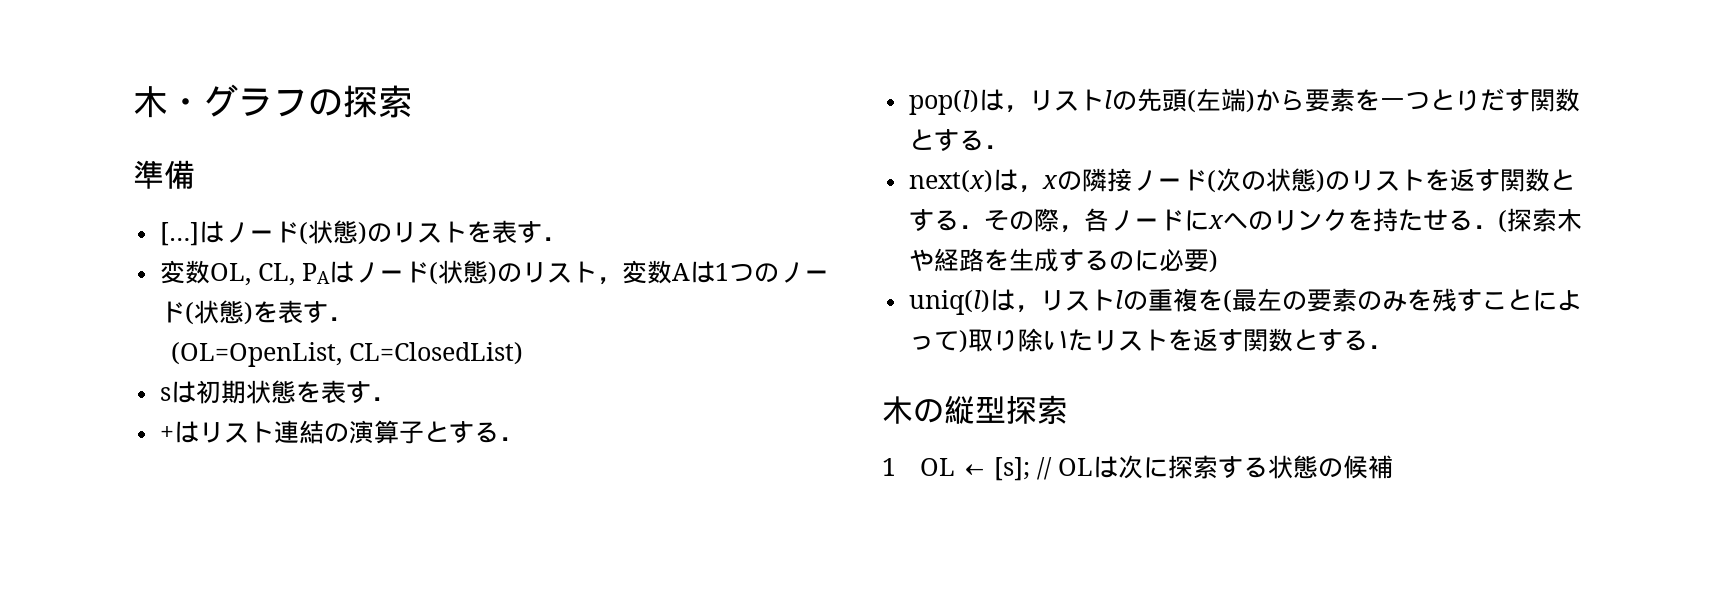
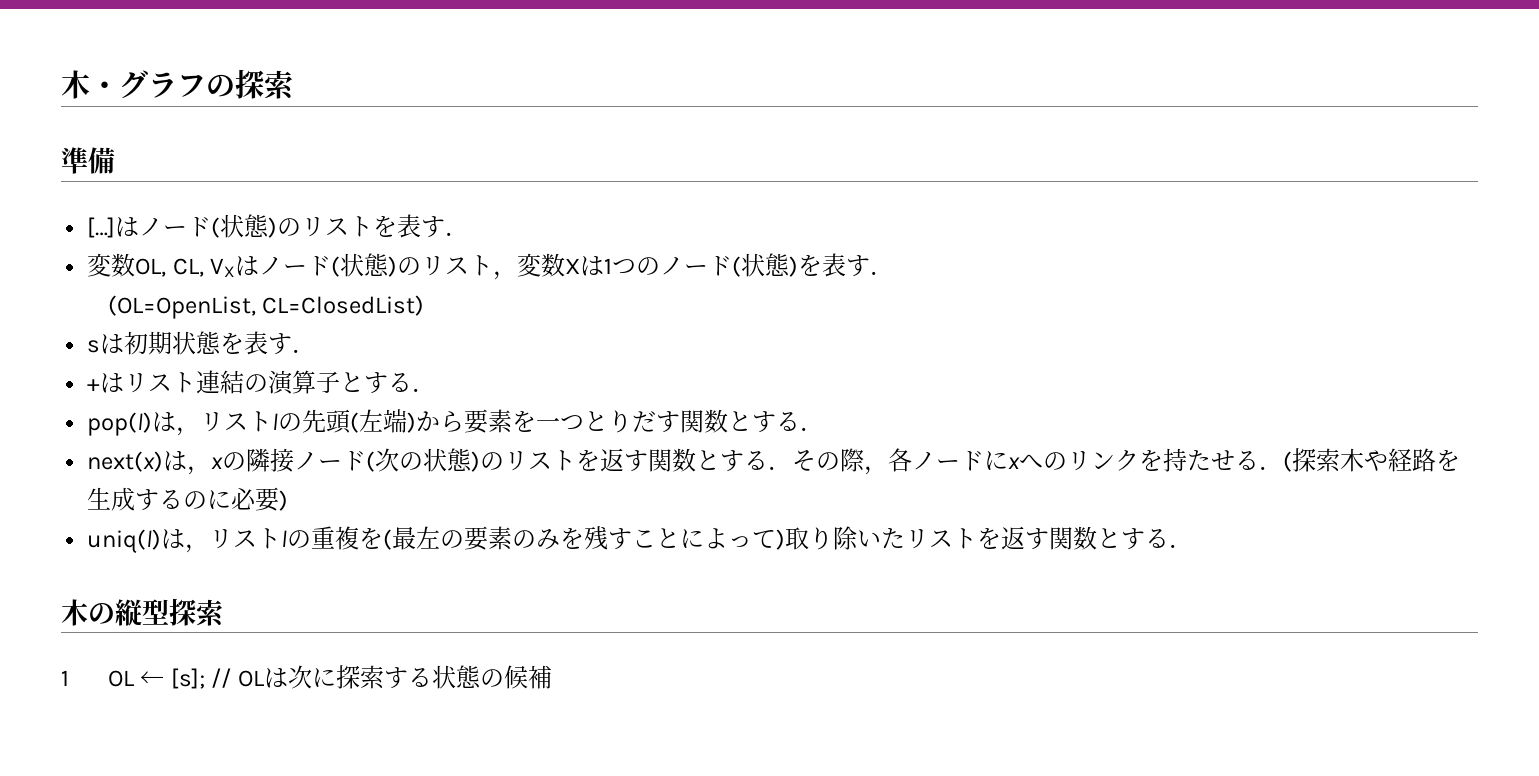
[302,263,331,284] PA -> [210,258,236,277] VX
[672,263,691,281] A -> [565,258,581,274] X

